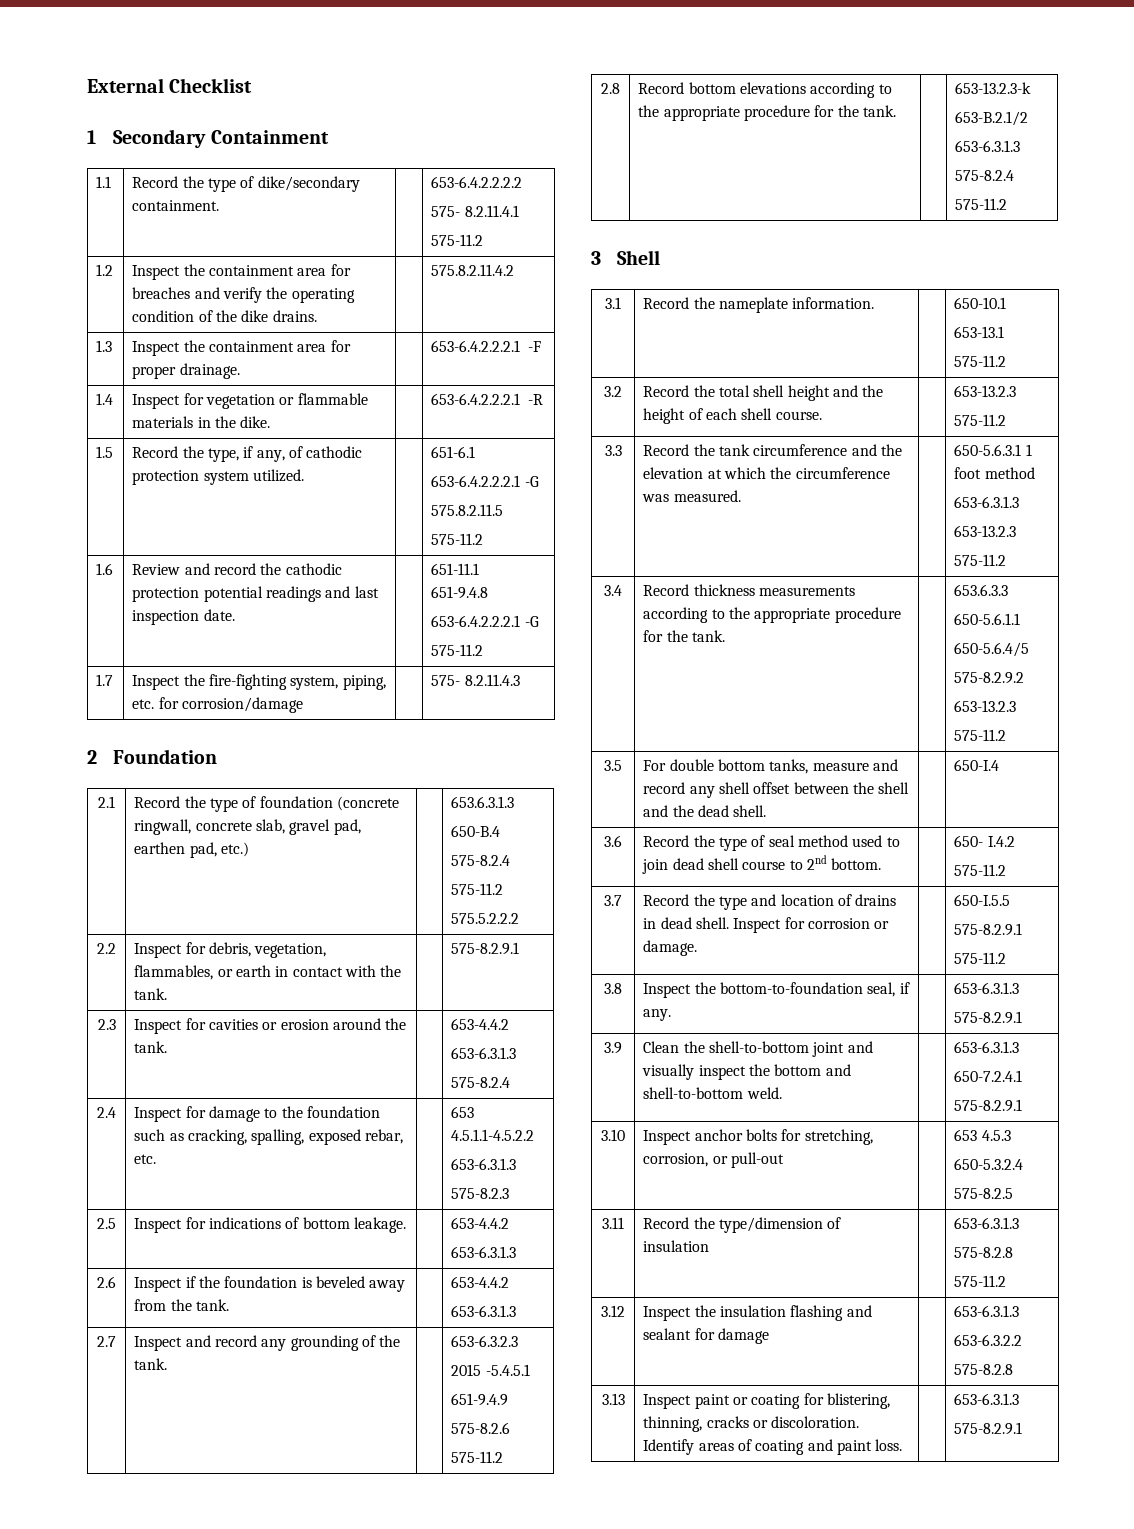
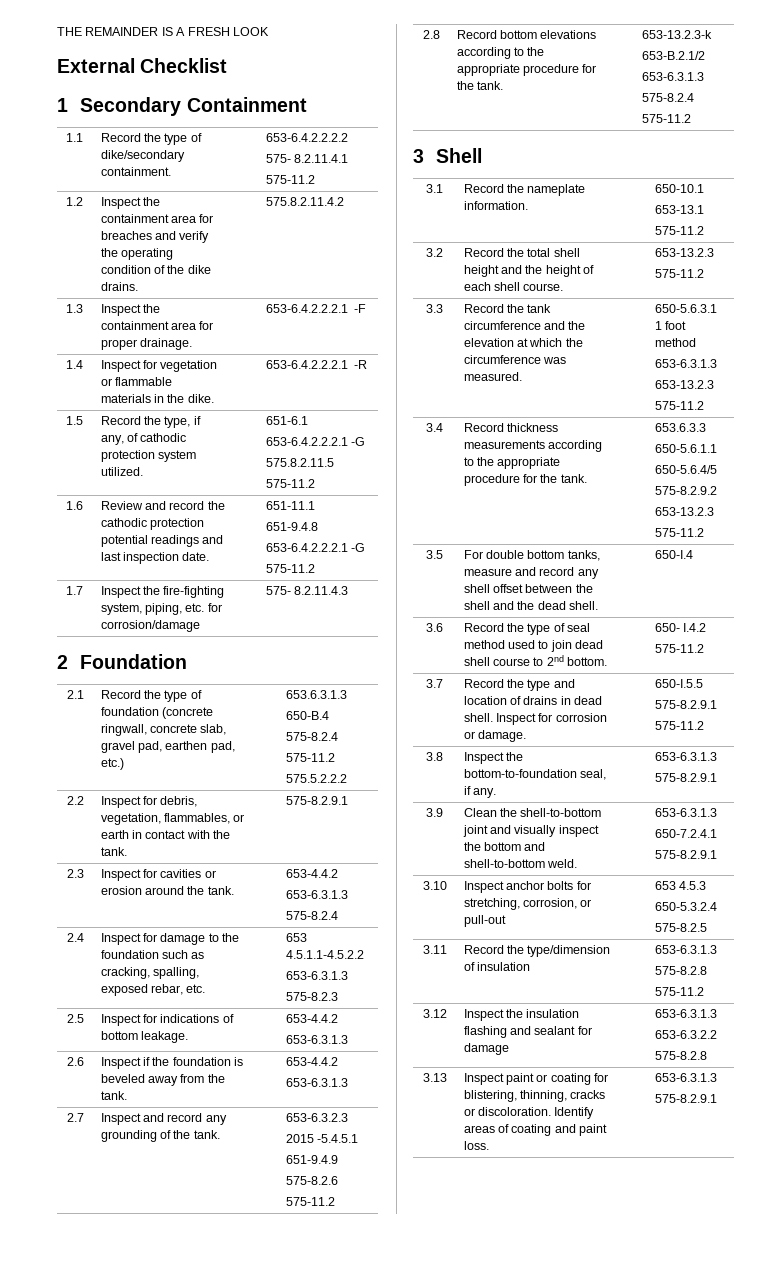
(87, 85) none -> [57,27,269,36] THE REMAINDER IS A FRESH LOOK //

